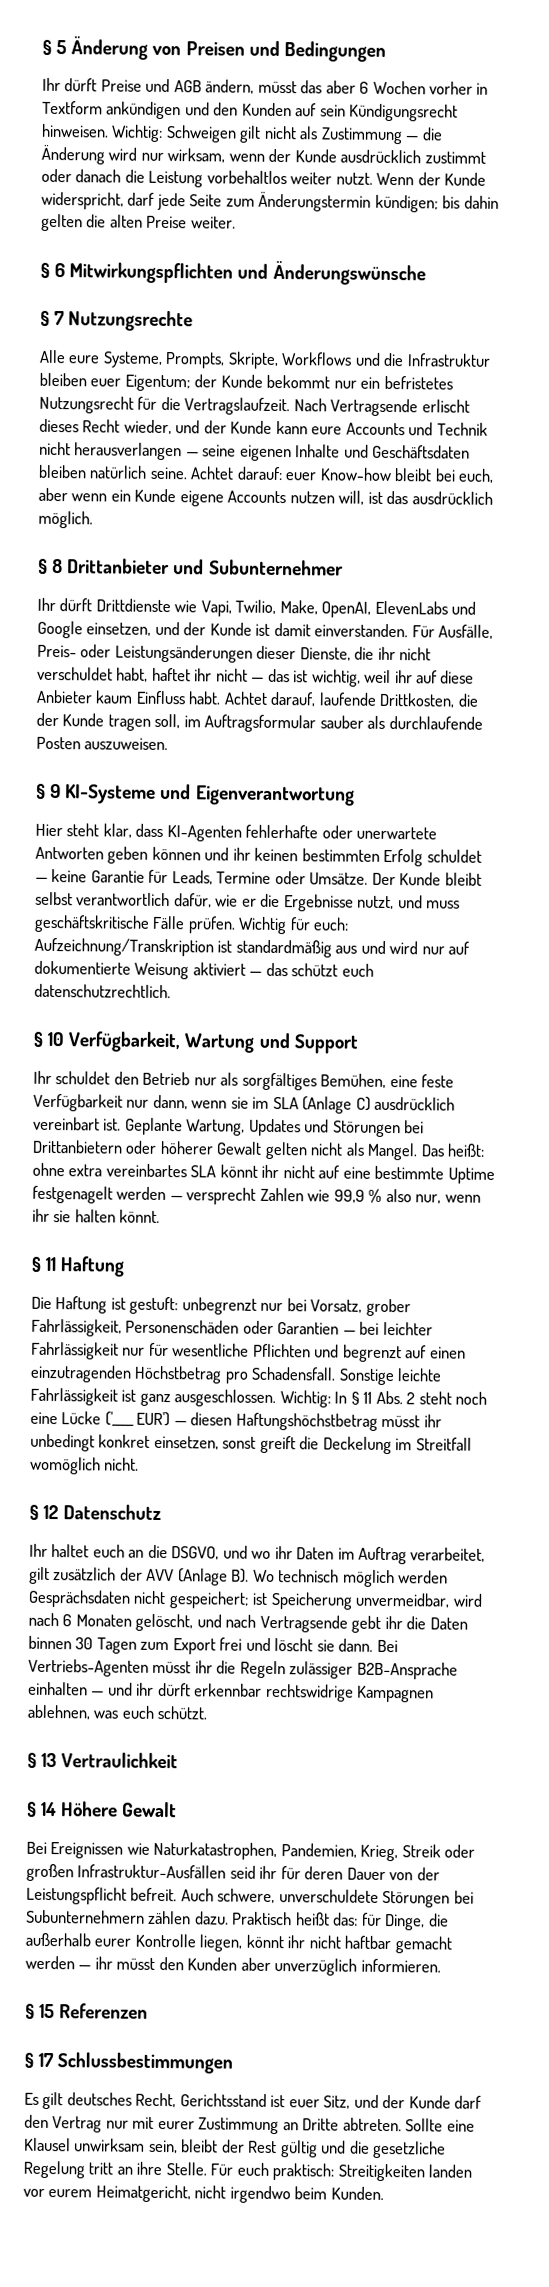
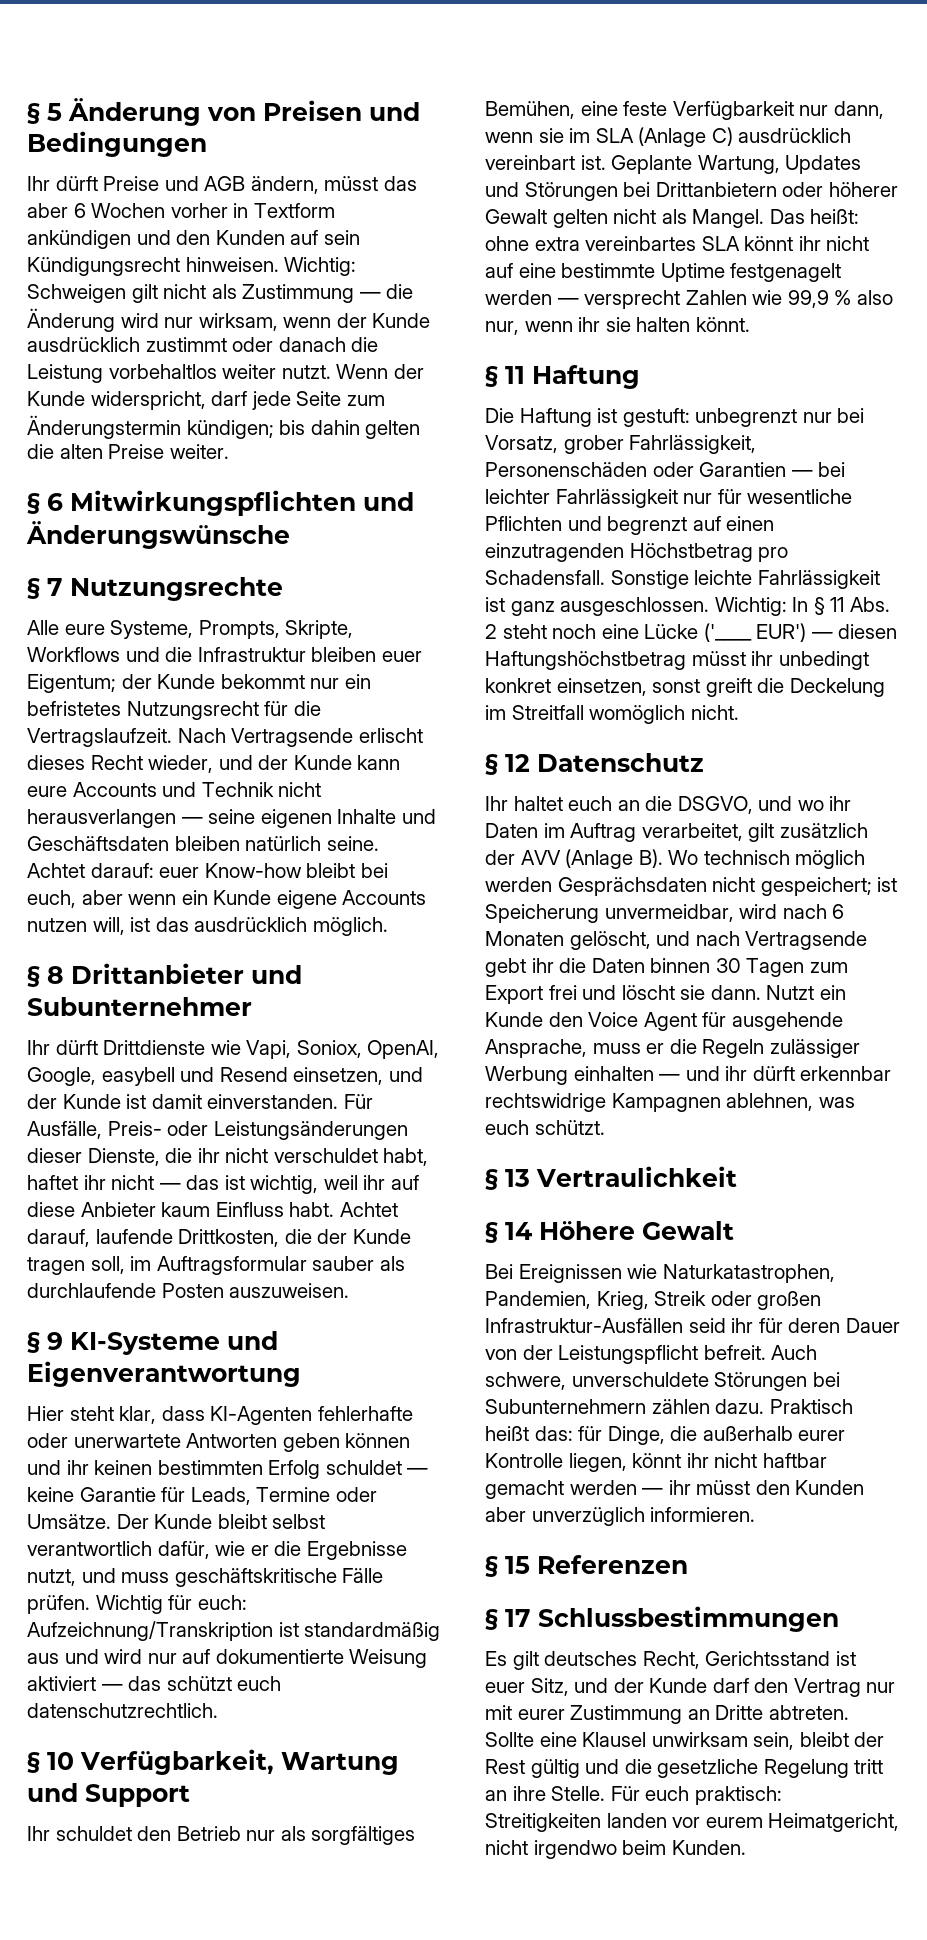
[235,599,477,618] [37,620,83,639] Twilio, Make, OpenAI, ElevenLabs und Google -> [296,1040,440,1059] [27,1067,288,1086] Soniox, OpenAI, Google, easybell und Resend
[376,1639,398,1653] [28,1658,213,1677] Bei Vertriebs-Agenten müsst ihr -> [766,985,846,1000] [485,1012,843,1031] [485,1039,665,1058] Nutzt ein Kunde den Voice Agent für ausgehende Ansprache, muss er
[356,1661,458,1680] B2B-Ansprache -> [485,1066,568,1085] Werbung

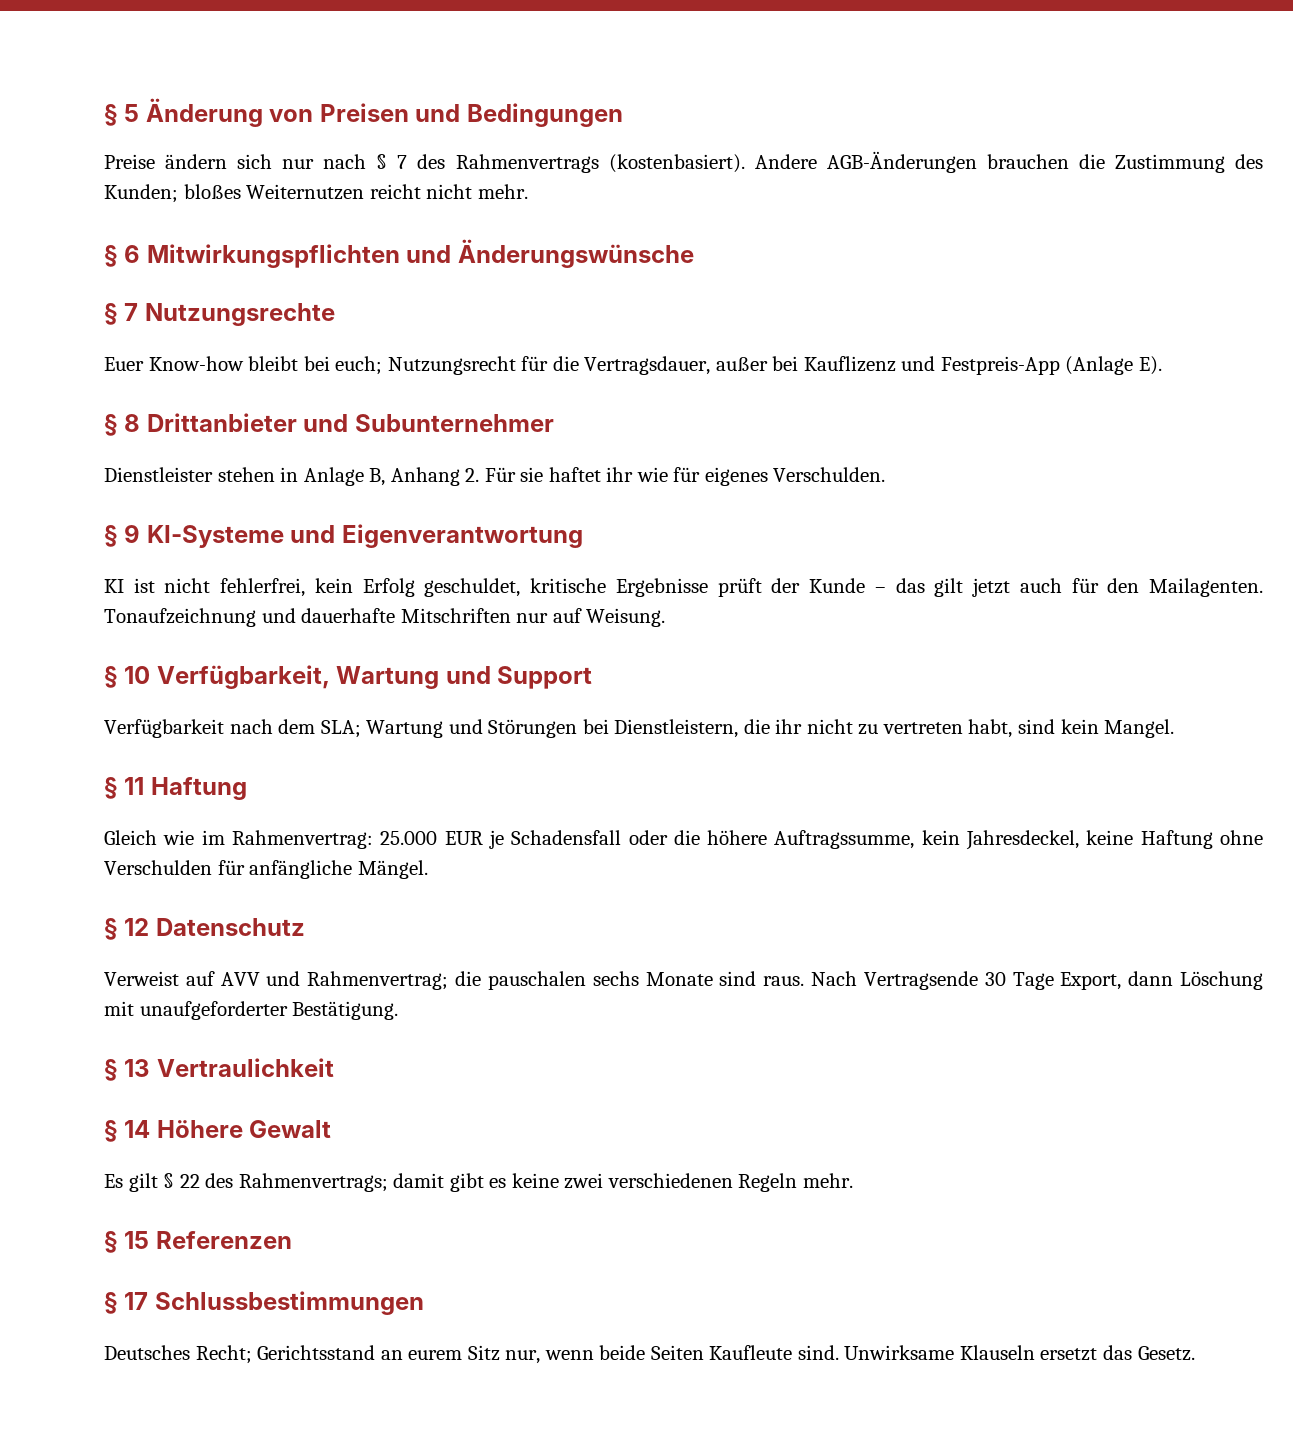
[27,176,417,194] [27,203,335,218] [27,230,360,249] [27,257,357,276] [27,284,414,303] [27,308,431,332] [27,337,379,352] [27,364,424,383] [27,391,385,410] [27,415,421,439] [27,444,229,459] Ihr dürft Preise und AGB ändern, müsst das aber 6 Wochen vorher in Textform ankündigen und den Kunden auf sein Kündigungsrecht hinweisen. Wichtig: Schweigen gilt nicht als Zustimmung — die Änderung wird nur wirksam, wenn der Kunde ausdrücklich zustimmt oder danach die Leistung vorbehaltlos weiter nutzt. Wenn der Kunde widerspricht, darf jede Seite zum Änderungstermin kündigen; bis dahin gelten die alten Preise weiter. -> [104,151,1264,173] [104,184,528,203] Preise ändern sich nur nach § 7 des Rahmenvertrags (kostenbasiert). Andere AGB-Änderungen brauchen die Zustimmung des Kunden; bloßes Weiternutzen reicht nicht mehr.
[27,620,354,639] [27,647,422,662] [27,674,371,693] [27,701,321,720] [27,728,423,747] [27,755,401,773] [27,782,322,797] [27,809,436,828] [27,836,379,851] [27,863,388,878] [27,890,427,909] [27,917,388,936] Alle eure Systeme, Prompts, Skripte, Workflows und die Infrastruktur bleiben euer Eigentum; der Kunde bekommt nur ein befristetes Nutzungsrecht für die Vertragslaufzeit. Nach Vertragsende erlischt dieses Recht wieder, und der Kunde kann eure Accounts und Technik nicht herausverlangen — seine eigenen Inhalte und Geschäftsdaten bleiben natürlich seine. Achtet darauf: euer Know-how bleibt bei euch, aber wenn ein Kunde eigene Accounts nutzen will, ist das ausdrücklich möglich. -> [104,356,1163,375] Euer Know-how bleibt bei euch; Nutzungsrecht für die Vertragsdauer, außer bei Kauflizenz und Festpreis-App (Anlage E).
[27,1040,440,1059] [27,1067,423,1086] [27,1094,373,1109] [27,1121,408,1140] [27,1148,429,1166] [27,1175,419,1194] [27,1202,398,1217] [27,1229,411,1247] [27,1256,405,1275] [27,1283,350,1298] Ihr dürft Drittdienste wie Vapi, Soniox, OpenAI, Google, easybell und Resend einsetzen, und der Kunde ist damit einverstanden. Für Ausfälle, Preis- oder Leistungsänderungen dieser Dienste, die ihr nicht verschuldet habt, haftet ihr nicht — das ist wichtig, weil ihr auf diese Anbieter kaum Einfluss habt. Achtet darauf, laufende Drittkosten, die der Kunde tragen soll, im Auftragsformular sauber als durchlaufende Posten auszuweisen. -> [104,467,886,486] Dienstleister stehen in Anlage B, Anhang 2. Für sie haftet ihr wie für eigenes Verschulden.
[27,1406,413,1425] [27,1433,411,1452] [27,1460,429,1479] [27,1487,377,1505] [27,1514,326,1529] [27,1541,407,1560] [27,1568,384,1587] [27,1595,247,1614] [27,1621,441,1641] [27,1649,428,1668] [27,1676,282,1691] [27,1703,218,1718] Hier steht klar, dass KI-Agenten fehlerhafte oder unerwartete Antworten geben können und ihr keinen bestimmten Erfolg schuldet — keine Garantie für Leads, Termine oder Umsätze. Der Kunde bleibt selbst verantwortlich dafür, wie er die Ergebnisse nutzt, und muss geschäftskritische Fälle prüfen. Wichtig für euch: Aufzeichnung/Transkription ist standardmäßig aus und wird nur auf dokumentierte Weisung aktiviert — das schützt euch datenschutzrechtlich. -> [104,578,1263,597] [104,608,666,627] KI ist nicht fehlerfrei, kein Erfolg geschuldet, kritische Ergebnisse prüft der Kunde – das gilt jetzt auch für den Mailagenten. Tonaufzeichnung und dauerhafte Mitschriften nur auf Weisung.
[27,1826,416,1845] [485,101,884,120] [485,127,852,147] [485,155,862,174] [485,182,898,201] [485,209,860,228] [485,236,870,251] [485,263,842,282] [485,290,893,309] [485,317,750,335] [485,365,640,389] [485,408,865,427] [485,435,757,454] [485,462,846,477] [485,489,853,508] [485,516,775,535] [485,543,789,562] [485,570,880,589] [485,597,890,616] [485,623,898,642] [485,651,869,670] [485,678,885,697] [485,705,739,724] [485,753,704,775] [485,796,852,814] [485,823,868,842] [485,849,866,869] [485,877,898,896] [485,904,845,923] [485,931,868,950] [485,958,848,977] [485,985,846,1004] [485,1012,843,1031] [485,1039,860,1058] [485,1066,892,1085] [485,1093,855,1112] [485,1120,605,1135] Ihr schuldet den Betrieb nur als sorgfältiges Bemühen, eine feste Verfügbarkeit nur dann, wenn sie im SLA (Anlage C) ausdrücklich vereinbart ist. Geplante Wartung, Updates und Störungen bei Drittanbietern oder höherer Gewalt gelten nicht als Mangel. Das heißt: ohne extra vereinbartes SLA könnt ihr nicht auf eine bestimmte Uptime festgenagelt werden — versprecht Zahlen wie 99,9 % also nur, wenn ihr sie halten könnt. // § 11 Haftung // Die Haftung ist gestuft: unbegrenzt nur bei Vorsatz, grober Fahrlässigkeit, Personenschäden oder Garantien — bei leichter Fahrlässigkeit nur für wesentliche Pflichten und begrenzt auf einen einzutragenden Höchstbetrag pro Schadensfall. Sonstige leichte Fahrlässigkeit ist ganz ausgeschlossen. Wichtig: In § 11 Abs. 2 steht noch eine Lücke ('____ EUR') — diesen Haftungshöchstbetrag müsst ihr unbedingt konkret einsetzen, sonst greift die Deckelung im Streitfall womöglich nicht. // § 12 Datenschutz // Ihr haltet euch an die DSGVO, und wo ihr Daten im Auftrag verarbeitet, gilt zusätzlich der AVV (Anlage B). Wo technisch möglich werden Gesprächsdaten nicht gespeichert; ist Speicherung unvermeidbar, wird nach 6 Monaten gelöscht, und nach Vertragsende gebt ihr die Daten binnen 30 Tagen zum Export frei und löscht sie dann. Nutzt ein Kunde den Voice Agent für ausgehende Ansprache, muss er die Regeln zulässiger Werbung einhalten — und ihr dürft erkennbar rechtswidrige Kampagnen ablehnen, was euch schützt. -> [104,719,1175,738] [104,777,247,800] [104,830,1263,850] [104,860,428,879] [104,918,305,940] [104,971,1264,990] [104,1001,399,1020] Verfügbarkeit nach dem SLA; Wartung und Störungen bei Dienstleistern, die ihr nicht zu vertreten habt, sind kein Mangel. // § 11 Haftung // Gleich wie im Rahmenvertrag: 25.000 EUR je Schadensfall oder die höhere Auftragssumme, kein Jahresdeckel, keine Haftung ohne Verschulden für anfängliche Mängel. // § 12 Datenschutz // Verweist auf AVV und Rahmenvertrag; die pauschalen sechs Monate sind raus. Nach Vertragsende 30 Tage Export, dann Löschung mit unaufgeforderter Bestätigung.
[485,1264,835,1283] [485,1291,822,1310] [485,1318,900,1333] [485,1345,818,1364] [485,1372,840,1391] [485,1399,853,1414] [485,1426,846,1445] [485,1453,827,1472] [485,1480,865,1499] [485,1507,756,1526] Bei Ereignissen wie Naturkatastrophen, Pandemien, Krieg, Streik oder großen Infrastruktur-Ausfällen seid ihr für deren Dauer von der Leistungspflicht befreit. Auch schwere, unverschuldete Störungen bei Subunternehmern zählen dazu. Praktisch heißt das: für Dinge, die außerhalb eurer Kontrolle liegen, könnt ihr nicht haftbar gemacht werden — ihr müsst den Kunden aber unverzüglich informieren. -> [104,1173,853,1192] Es gilt § 22 des Rahmenvertrags; damit gibt es keine zwei verschiedenen Regeln mehr.
[485,1651,856,1670] [485,1678,896,1697] [485,1705,849,1724] [485,1732,885,1750] [485,1759,884,1778] [485,1786,782,1805] [485,1813,900,1832] [485,1840,746,1859] Es gilt deutsches Recht, Gerichtsstand ist euer Sitz, und der Kunde darf den Vertrag nur mit eurer Zustimmung an Dritte abtreten. Sollte eine Klausel unwirksam sein, bleibt der Rest gültig und die gesetzliche Regelung tritt an ihre Stelle. Für euch praktisch: Streitigkeiten landen vor eurem Heimatgericht, nicht irgendwo beim Kunden. -> [104,1345,1195,1364] Deutsches Recht; Gerichtsstand an eurem Sitz nur, wenn beide Seiten Kaufleute sind. Unwirksame Klauseln ersetzt das Gesetz.

